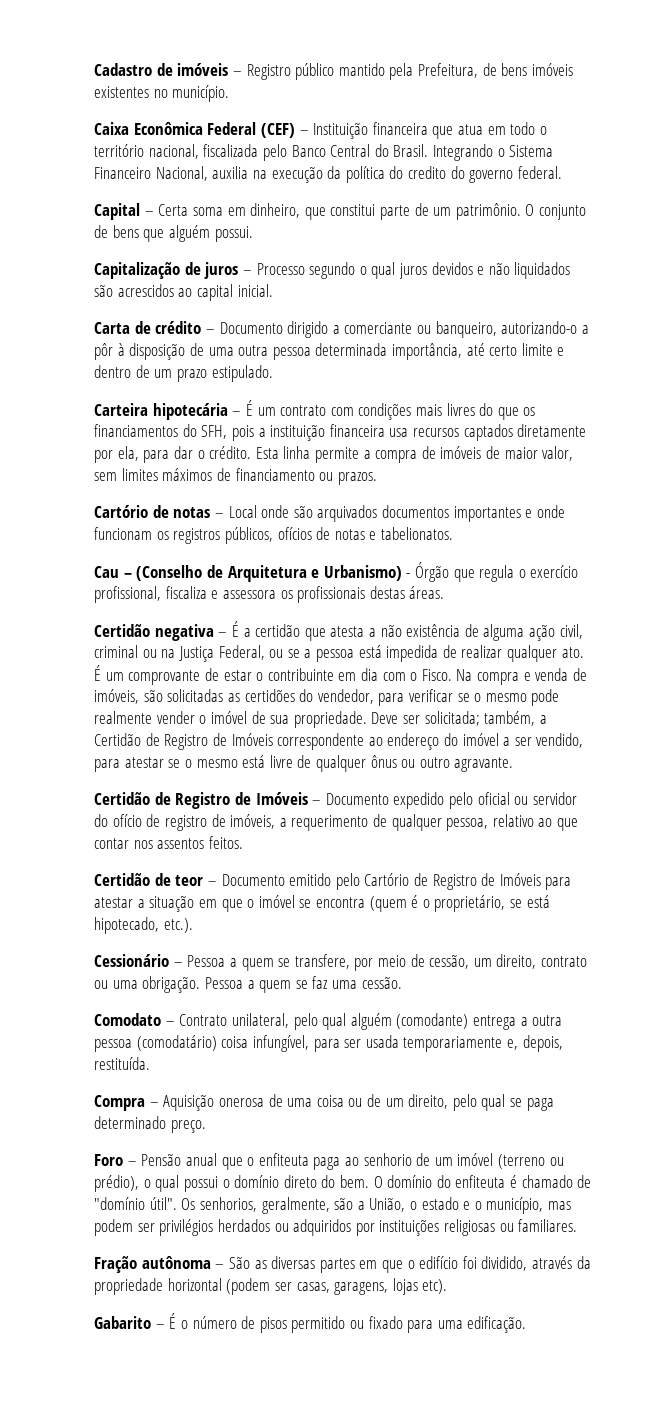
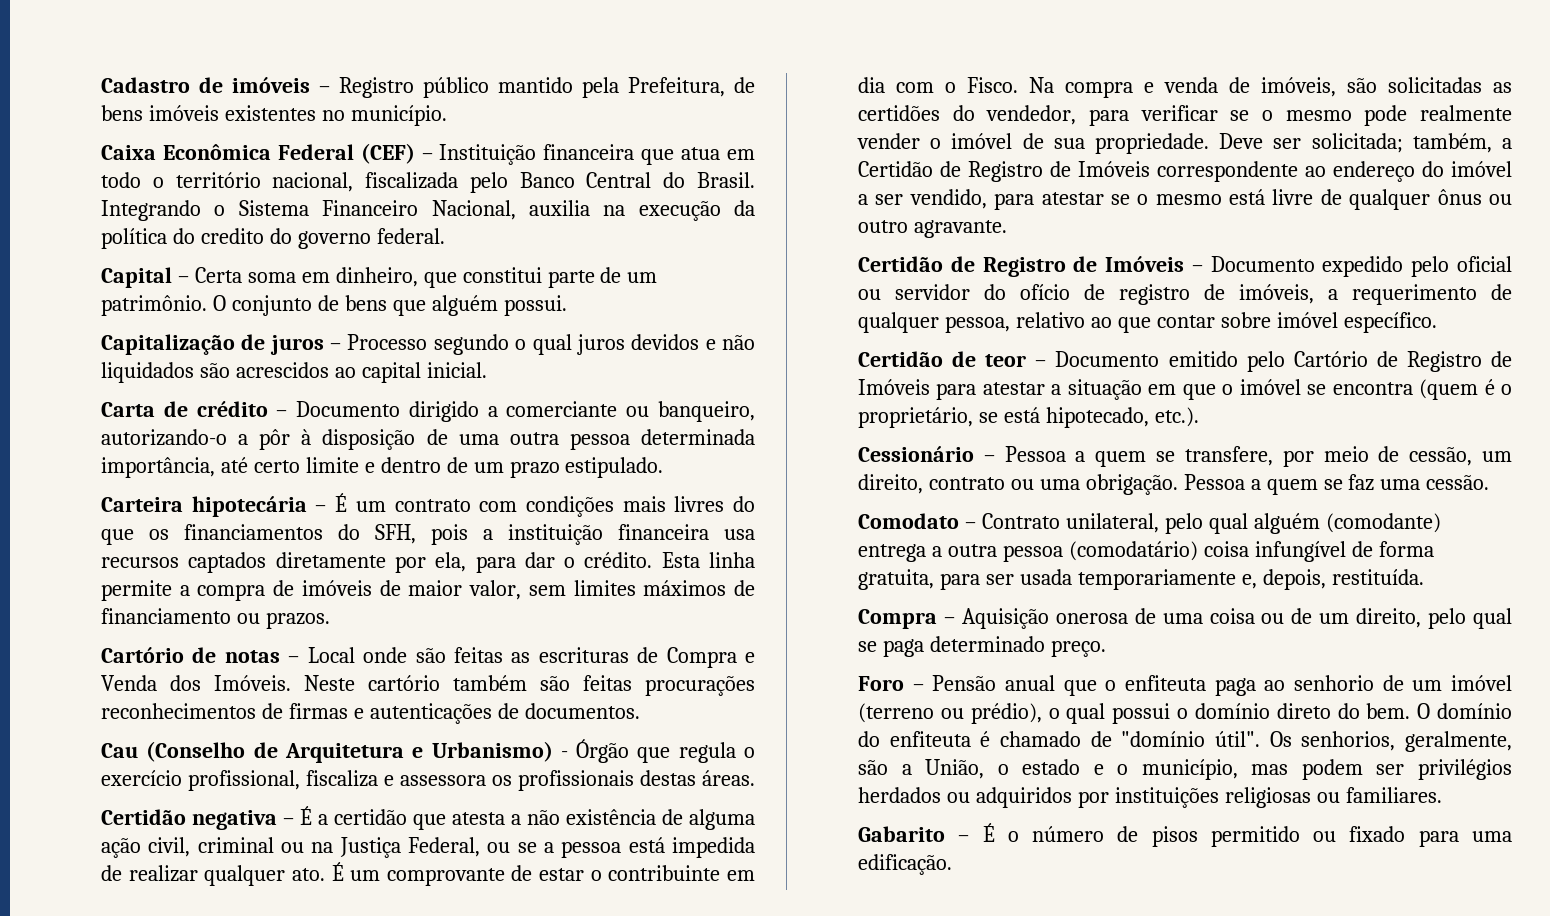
[317,505,565,522] [94,527,453,544] arquivados documentos importantes e onde funcionam os registros públicos, ofícios de notas e tabelionatos. -> [453,647,755,668] [101,675,756,696] [101,703,640,724] feitas as escrituras de Compra e Venda dos Imóveis. Neste cartório também são feitas procurações reconhecimentos de firmas e autenticações de documentos.
[123,573,132,578] – -> (139, 750) none
[133,836,244,849] nos assentos feitos. -> [1220,312,1437,333] sobre imóvel específico.
[253,1035,310,1052] infungível, -> [1254,541,1434,562] [858,569,935,590] infungível de forma gratuita,
[94,1256,591,1273] [94,1278,448,1295] // Fração autônoma – São as diversas partes em que o edifício foi dividido, através da propriedade horizontal (podem ser casas, garagens, lojas etc). -> (1442, 795) none

